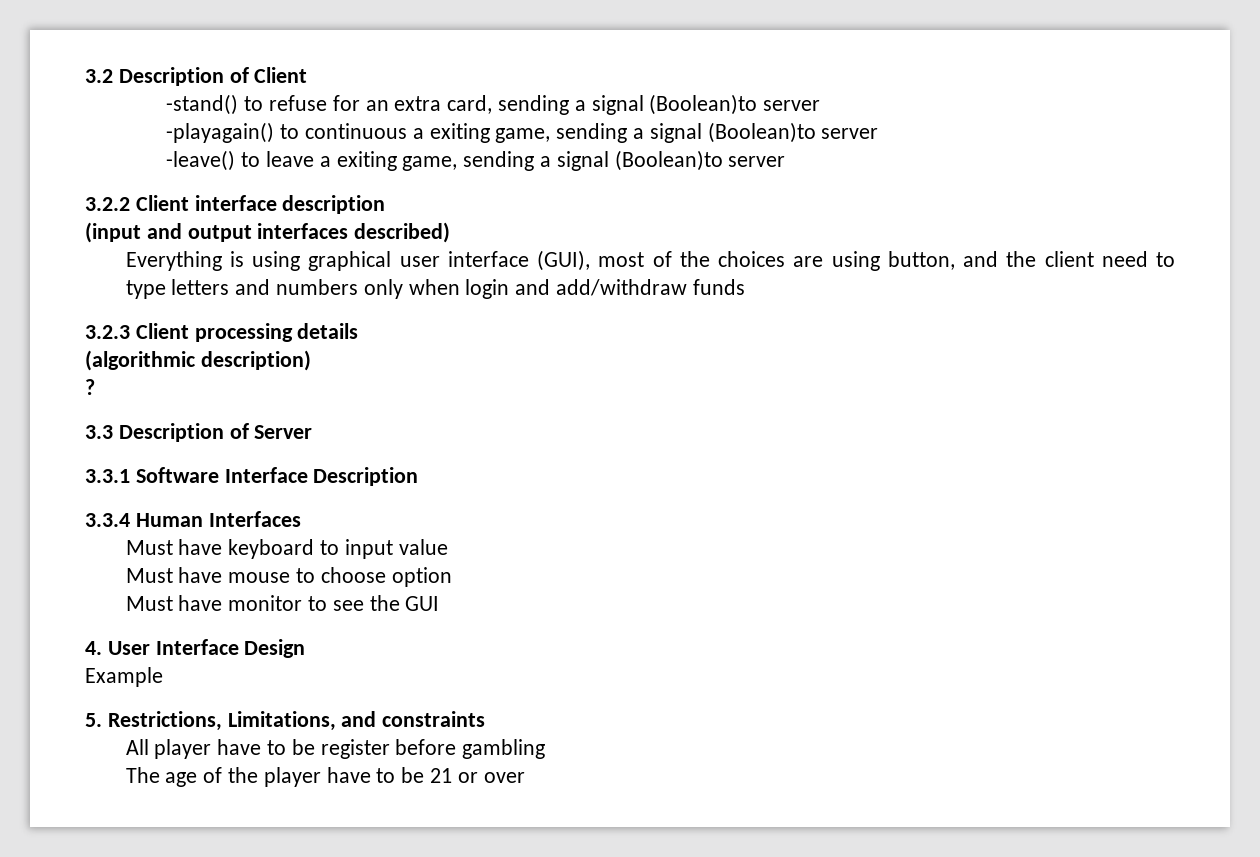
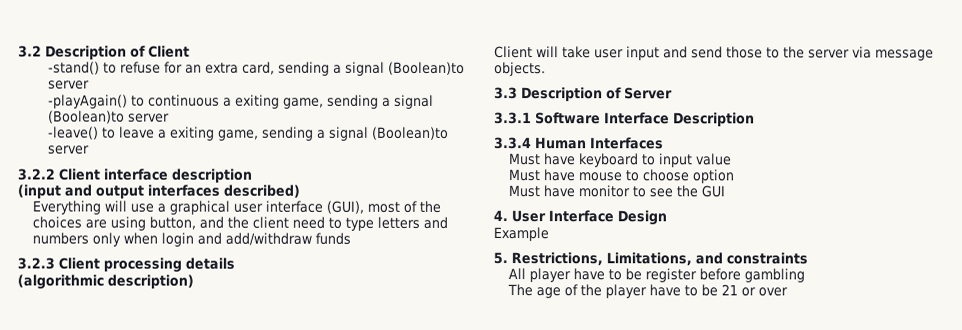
[166,122,275,143] -playagain() -> [48,94,129,109] -playAgain()
[229,251,301,271] is using -> [104,200,167,213] will use a
[85,379,95,395] ? -> [494,46,934,61] [494,62,546,77] Client will take user input and send those to the server via message objects.

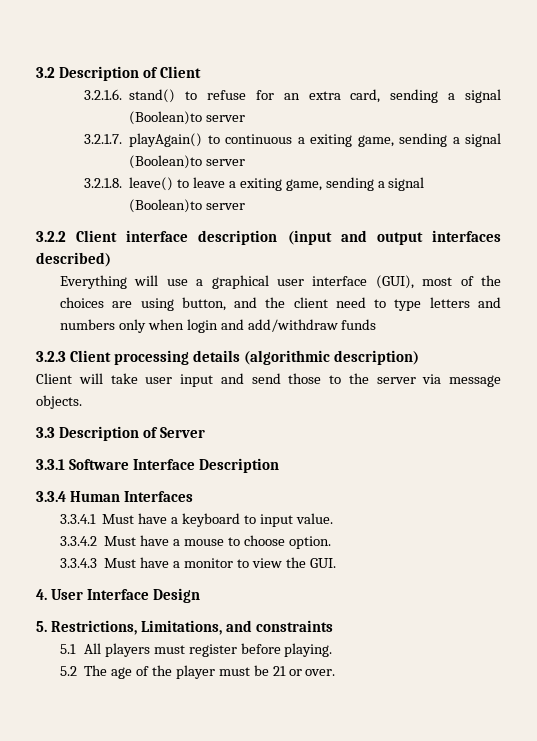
[48,61,101,75] -stand() -> [83,89,176,103] 3.2.1.6. stand()
[48,94,129,109] -playAgain() -> [83,133,203,147] 3.2.1.7. playAgain()
[48,126,100,140] -leave() -> [83,177,174,191] 3.2.1.8. leave()
(252, 175) // -> (278, 237) none
(235, 263) // -> (240, 356) none
[508,153,577,166] Must have -> [59,513,179,524] 3.3.4.1 Must have a
[695,153,733,166] [508,169,576,182] value // Must have -> [295,513,333,524] [59,535,181,546] value. // 3.3.4.2 Must have a
[692,169,735,184] [508,185,576,198] option // Must have -> [288,536,331,549] [59,557,181,568] option. // 3.3.4.3 Must have a
[649,185,726,198] see the GUI -> [251,557,336,568] view the GUI.
[493,227,549,242] // Example -> (200, 595) none
[508,268,806,283] All player have to be register before gambling // -> [59,643,333,657] [59,666,77,676] 5.1 All players must register before playing. // 5.2
[649,284,699,297] have to -> [218,667,250,676] must
[758,287,789,297] over -> [305,669,336,676] over.

